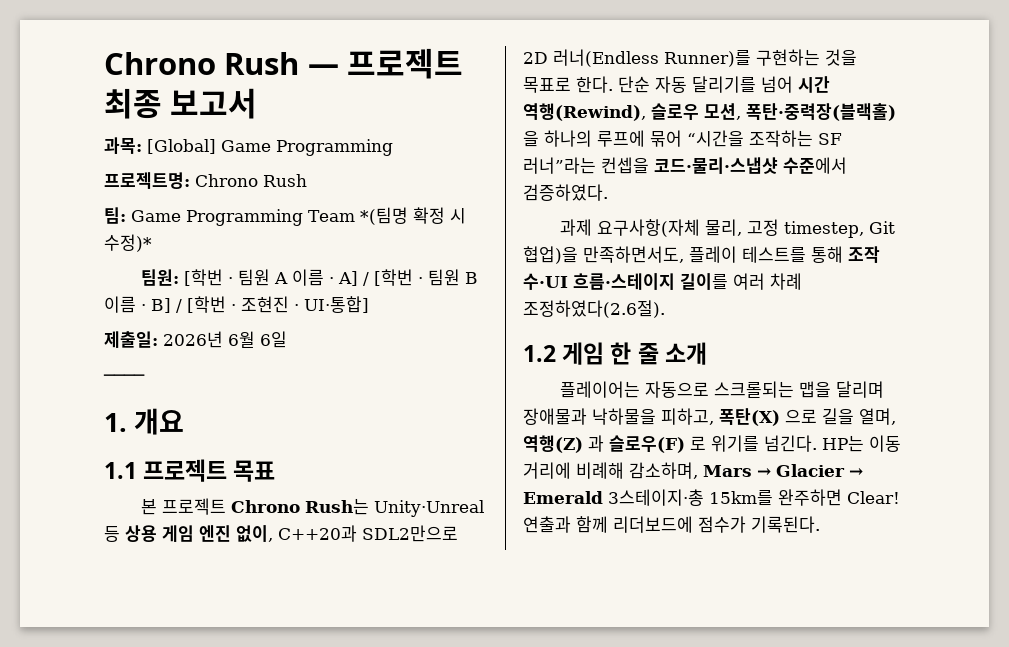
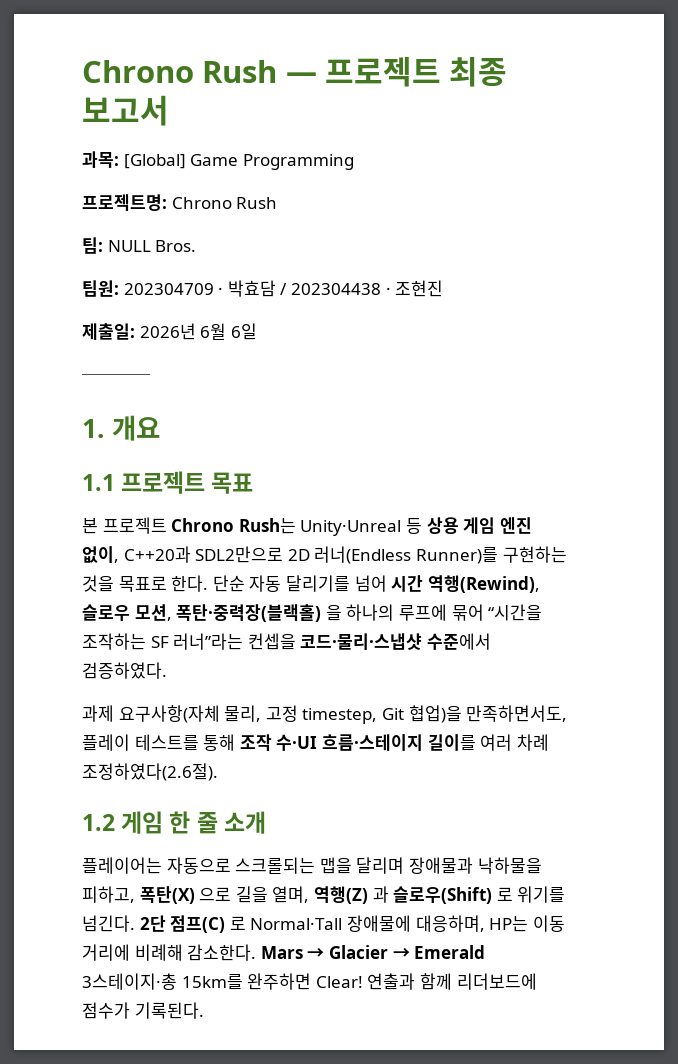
[131,207,466,226] [104,234,152,252] [140,269,478,286] [104,296,226,313] Game Programming Team *(팀명 확정 시 수정)* // 팀원: [학번 · 팀원 A 이름 · A] / [학번 · 팀원 B 이름 · B] / [학번 -> [107,240,197,252] [82,280,381,297] NULL Bros. // 팀원: 202304709 · 박효담 / 202304438
[294,296,369,313] · UI·통합] -> (444, 288) none
[609,435,685,453] 슬로우(F) -> [393,886,493,904] 슬로우(Shift)
(817, 443) none -> [139,915,485,933] 2단 점프(C) 로 Normal·Tall 장애물에 대응하며,
[629,462,698,479] 감소하며, -> [187,944,257,961] 감소한다.

